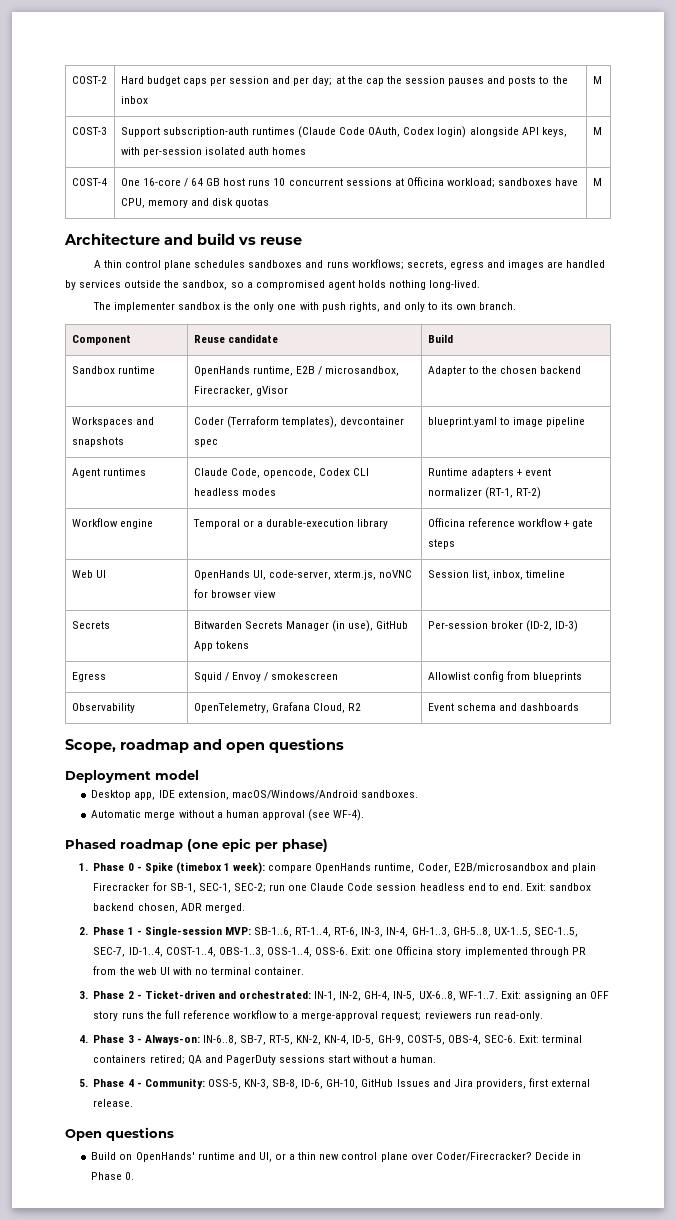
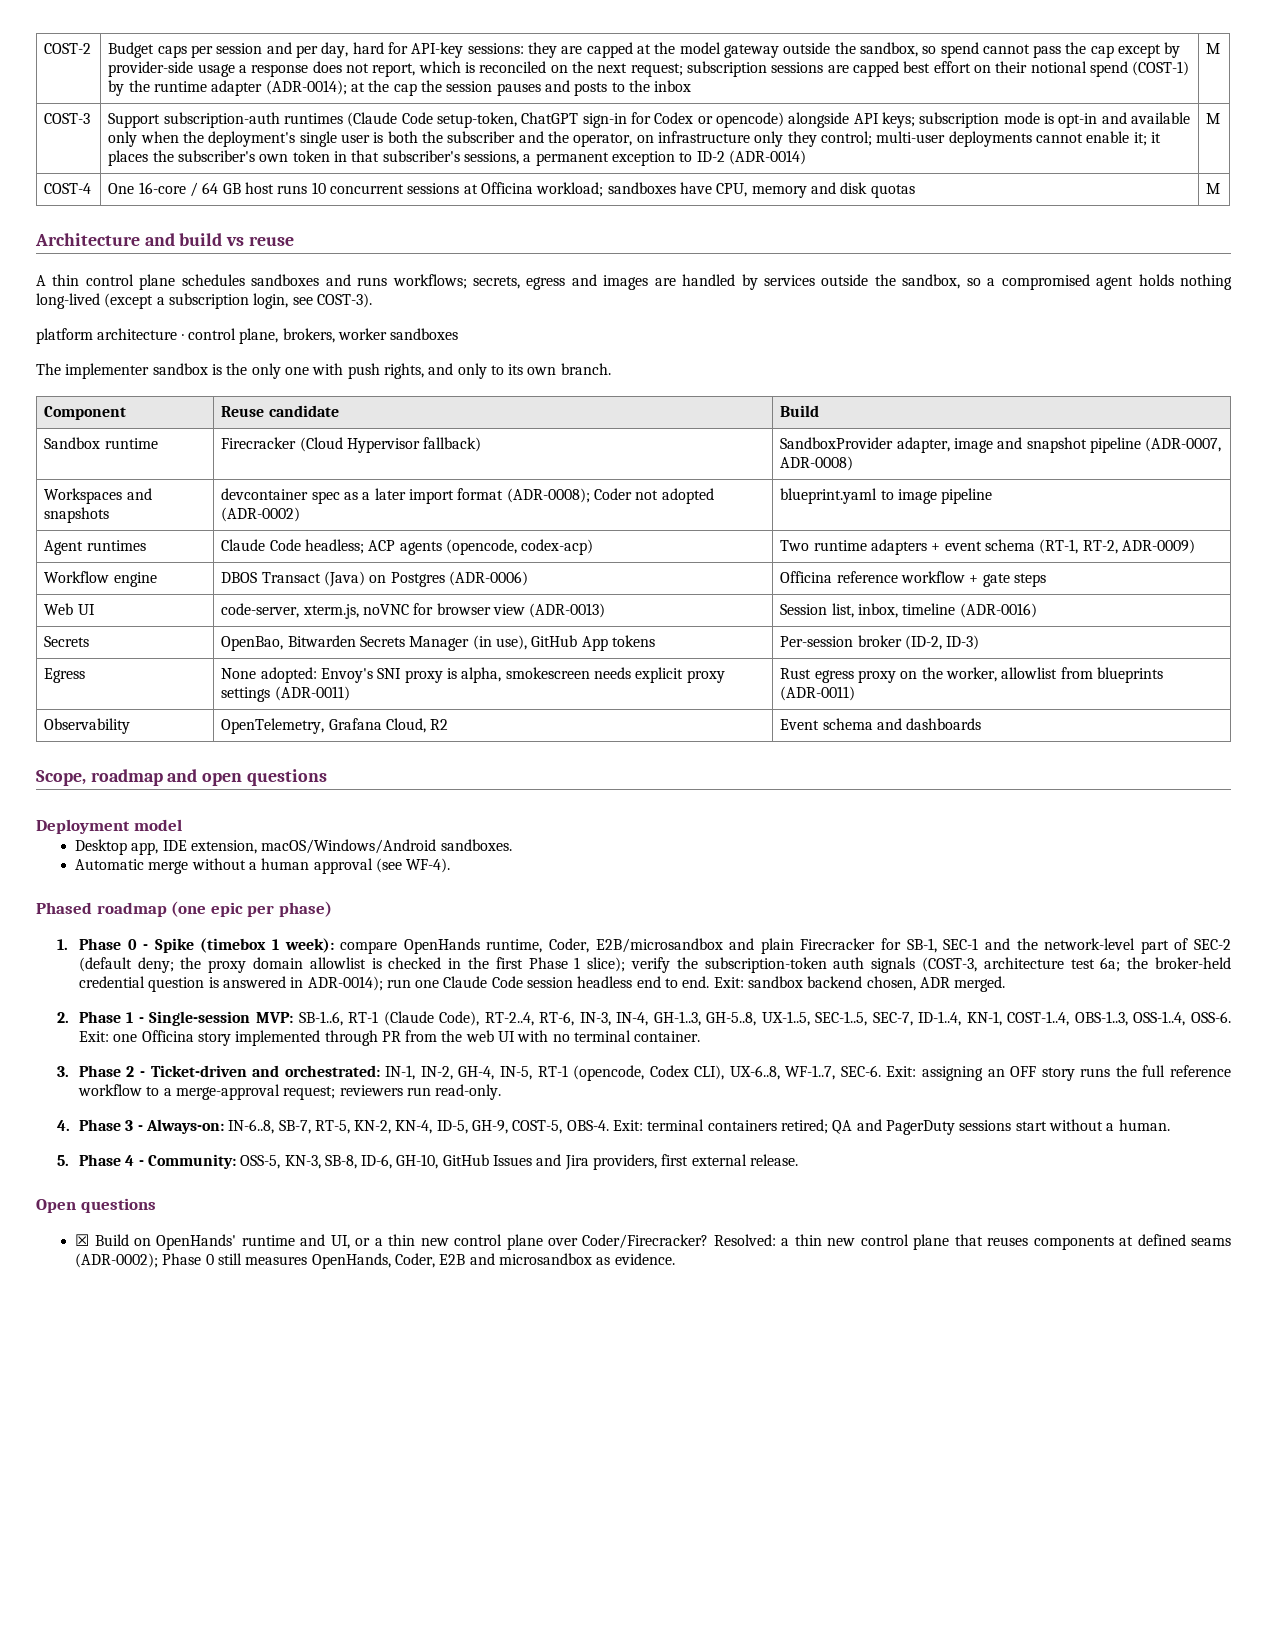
[120,76,180,86] Hard budget -> [108,42,155,58] Budget
[312,76,333,86] day; -> [321,42,1181,58] [108,61,1190,77] [108,80,347,96] day, hard for API-key sessions: they are capped at the model gateway outside the sandbox, so spend cannot pass the cap except by provider-side usage a response does not report, which is reconciled on the next request; subscription sessions are capped best effort on their notional spend (COST-1) by the runtime adapter (ADR-0014);
[368,126,567,138] [120,147,307,157] OAuth, Codex login) alongside API keys, with per-session isolated auth homes -> [437,112,1190,128] [108,131,1161,147] [108,150,806,166] setup-token, ChatGPT sign-in for Codex or opencode) alongside API keys; subscription mode is opt-in and available only when the deployment's single user is both the subscriber and the operator, on infrastructure only they control; multi-user deployments cannot enable it; it places the subscriber's own token in that subscriber's sessions, a permanent exception to ID-2 (ADR-0014)
[429,280,481,290] long-lived. -> [36,293,372,309] [36,328,459,344] long-lived (except a subscription login, see COST-3). // platform architecture · control plane, brokers, worker sandboxes
[193,366,400,376] [193,386,288,396] [427,366,582,376] OpenHands runtime, E2B / microsandbox, Firecracker, gVisor | Adapter to the chosen backend -> [221,437,482,453] [780,437,1222,453] [780,456,854,471] Firecracker (Cloud Hypervisor fallback) | SandboxProvider adapter, image and snapshot pipeline (ADR-0007, ADR-0008)
[193,416,337,428] Coder (Terraform templates), -> (110, 515) none
(218, 443) none -> [344,488,714,504] [221,507,301,522] as a later import format (ADR-0008); Coder not adopted (ADR-0002)
[230,468,370,478] [193,488,276,496] [427,468,552,478] [427,487,541,499] [71,518,153,529] [192,519,389,529] Code, opencode, Codex CLI headless modes | Runtime adapters + event normalizer (RT-1, RT-2) // Workflow engine | Temporal or a durable-execution library -> [269,539,594,555] [780,539,1196,555] [44,571,157,587] [221,571,529,587] Code headless; ACP agents (opencode, codex-acp) | Two runtime adapters + event schema (RT-1, RT-2, ADR-0009) // Workflow engine | DBOS Transact (Java) on Postgres (ADR-0006)
[193,570,266,580] OpenHands UI, -> (95, 609) none
(276, 594) none -> [529,603,606,618] (ADR-0013)
(566, 574) none -> [959,603,1037,618] (ADR-0016)
(110, 625) none -> [221,636,284,651] OpenBao,
[193,672,339,682] [427,671,504,682] Squid / Envoy / smokescreen | Allowlist config -> [221,667,725,683] [221,686,350,702] [780,667,1058,683] None adopted: Envoy's SNI proxy is alpha, smokescreen needs explicit proxy settings (ADR-0011) | Rust egress proxy on the worker, allowlist
(583, 677) none -> [780,686,856,701] (ADR-0011)
[198,883,266,893] SEC-1, SEC-2; -> [943,938,1231,954] [78,957,1231,973] [78,976,383,992] SEC-1 and the network-level part of SEC-2 (default deny; the proxy domain allowlist is checked in the first Phase 1 slice); verify the subscription-token auth signals (COST-3, architecture test 6a; the broker-held credential question is answered in ADR-0014);
[295,927,332,937] RT-1..4, -> [348,1011,534,1026] RT-1 (Claude Code), RT-2..4,
(163, 952) none -> [966,1011,1002,1026] KN-1,
[418,991,498,1001] UX-6..8, WF-1..7. -> [537,1065,881,1081] RT-1 (opencode, Codex CLI), UX-6..8, WF-1..7, SEC-6.
[447,1035,516,1045] OBS-4, SEC-6. -> [566,1120,609,1131] OBS-4.
(174, 1134) none -> [75,1234,90,1246] ☒
[534,1152,581,1160] [91,1172,135,1180] Decide in Phase 0. -> [713,1234,1231,1250] [75,1253,675,1269] Resolved: a thin new control plane that reuses components at defined seams (ADR-0002); Phase 0 still measures OpenHands, Coder, E2B and microsandbox as evidence.

